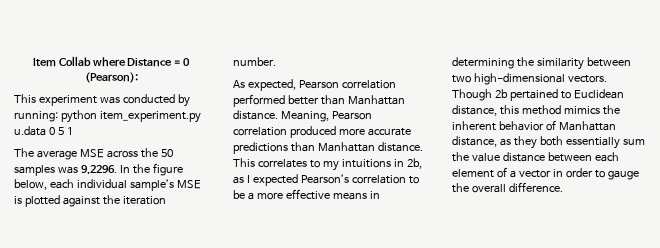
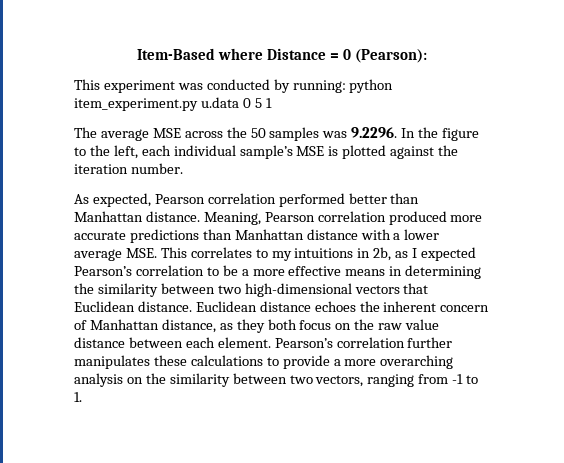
[32,56,91,67] Item Collab -> [137,48,216,60] Item-Based
[14,179,47,190] below, -> [74,145,138,159] to the left,
[377,142,423,152] distance. -> [306,229,440,240] [74,248,157,261] distance with a lower average MSE.
[567,75,607,83] [452,89,624,101] [452,105,600,116] vectors. Though 2b pertained to Euclidean distance, this method mimics -> [354,283,429,294] [74,301,356,312] vectors that Euclidean distance. Euclidean distance echoes
[498,121,544,131] behavior -> [440,305,490,312] concern
[565,137,645,149] [452,152,619,162] [452,167,639,180] [452,182,563,193] essentially sum the value distance between each element of a vector in order to gauge the overall difference. -> [299,319,440,330] [74,337,453,348] [74,355,454,369] [74,373,479,387] [74,392,82,402] focus on the raw value distance between each element. Pearson’s correlation further manipulates these calculations to provide a more overarching analysis on the similarity between two vectors, ranging from -1 to 1.

